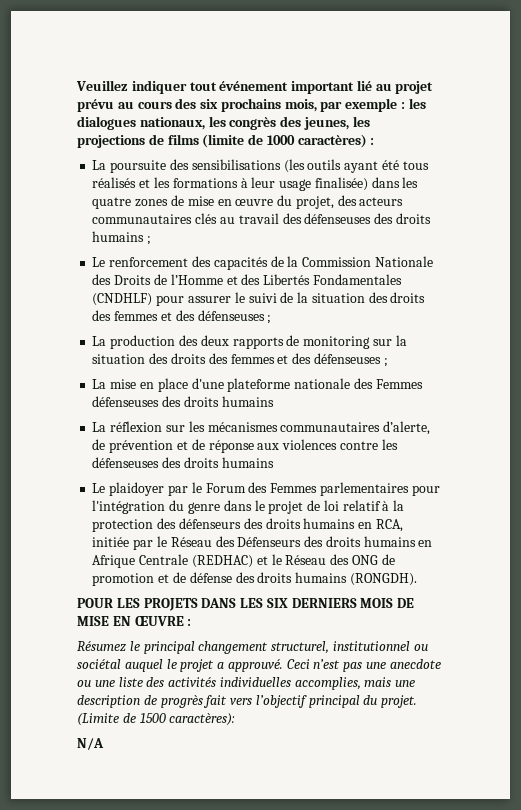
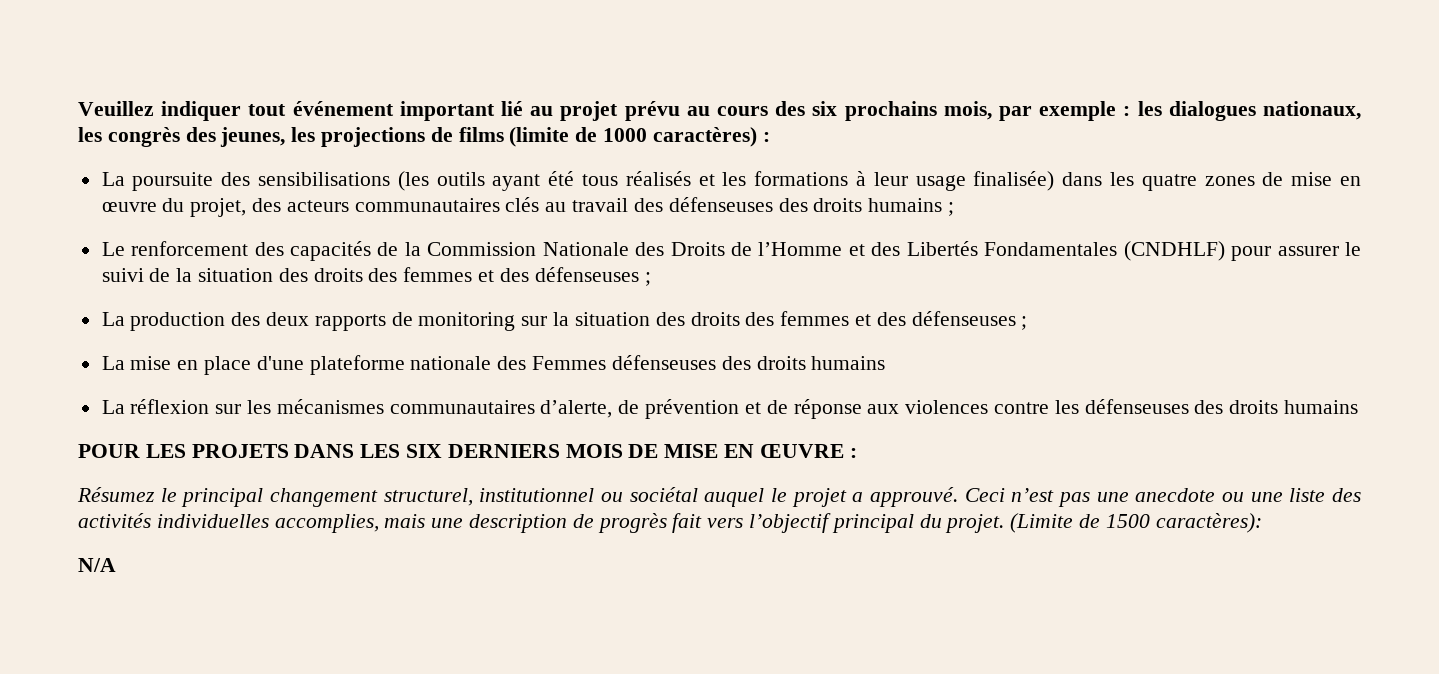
[92,482,440,496] [92,500,405,514] [92,518,403,532] [92,536,433,550] [92,554,395,568] [92,572,417,586] // Le plaidoyer par le Forum des Femmes parlementaires pour l'intégration du genre dans le projet de loi relatif à la protection des défenseurs des droits humains en RCA, initiée par le Réseau des Défenseurs des droits humains en Afrique Centrale (REDHAC) et le Réseau des ONG de promotion et de défense des droits humains (RONGDH). -> (1358, 407) none

